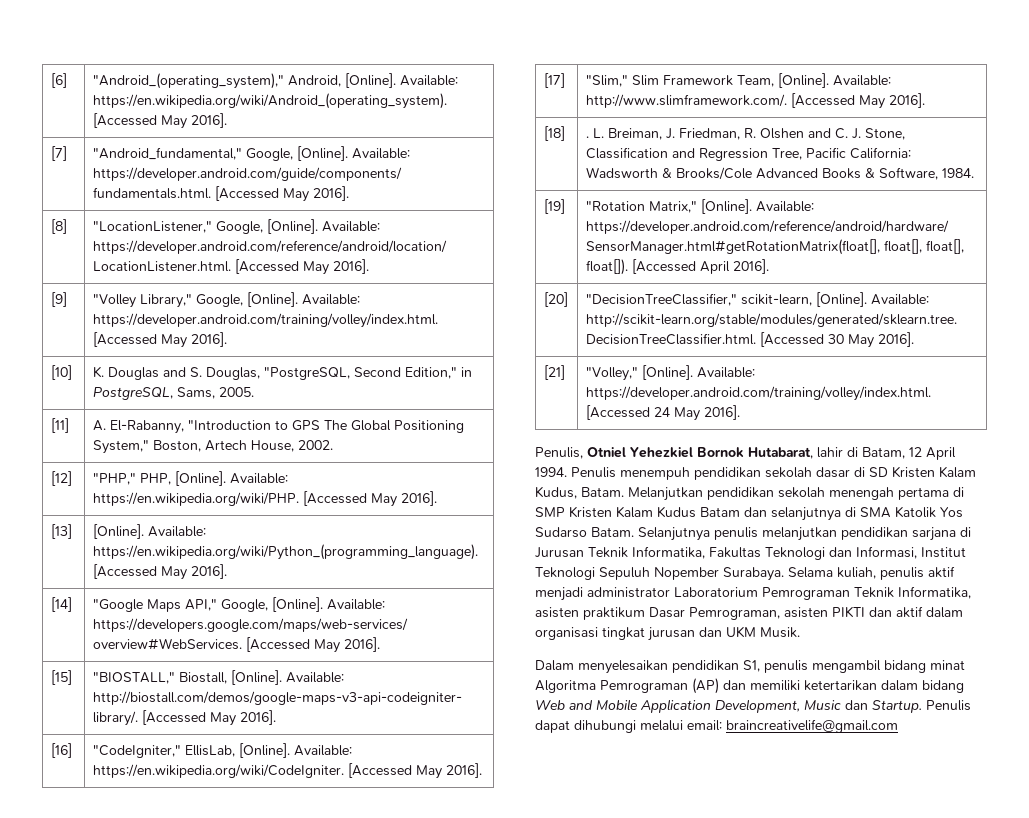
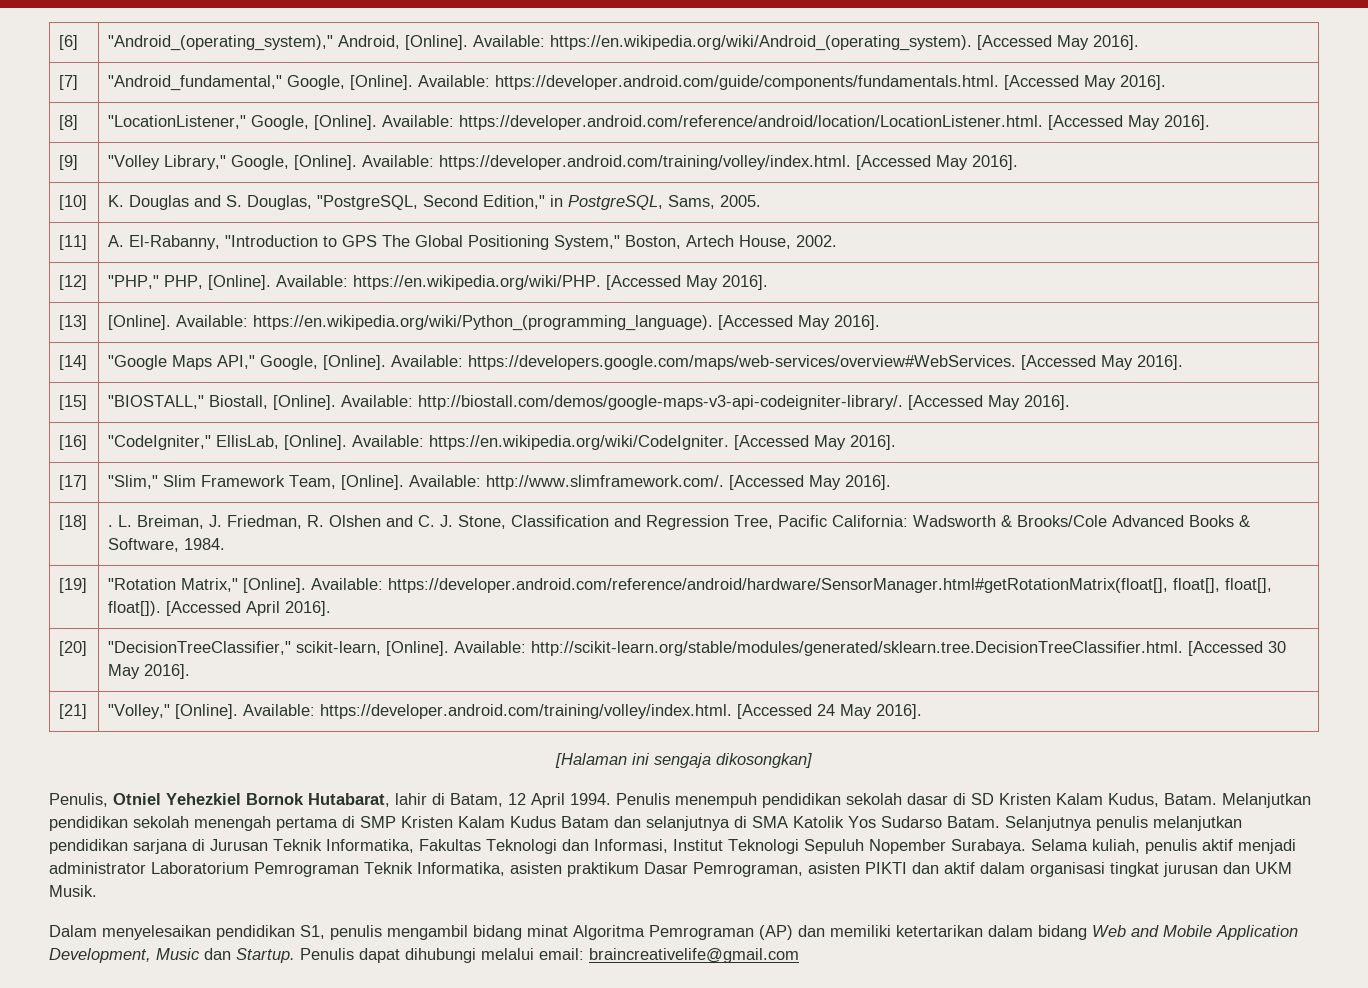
(740, 412) none -> [555,753,812,768] // [Halaman ini sengaja dikosongkan]

